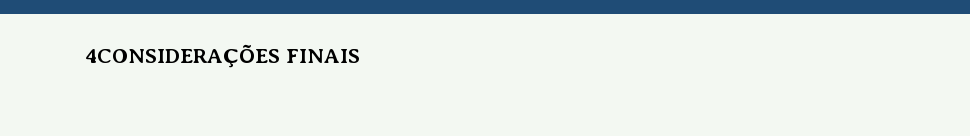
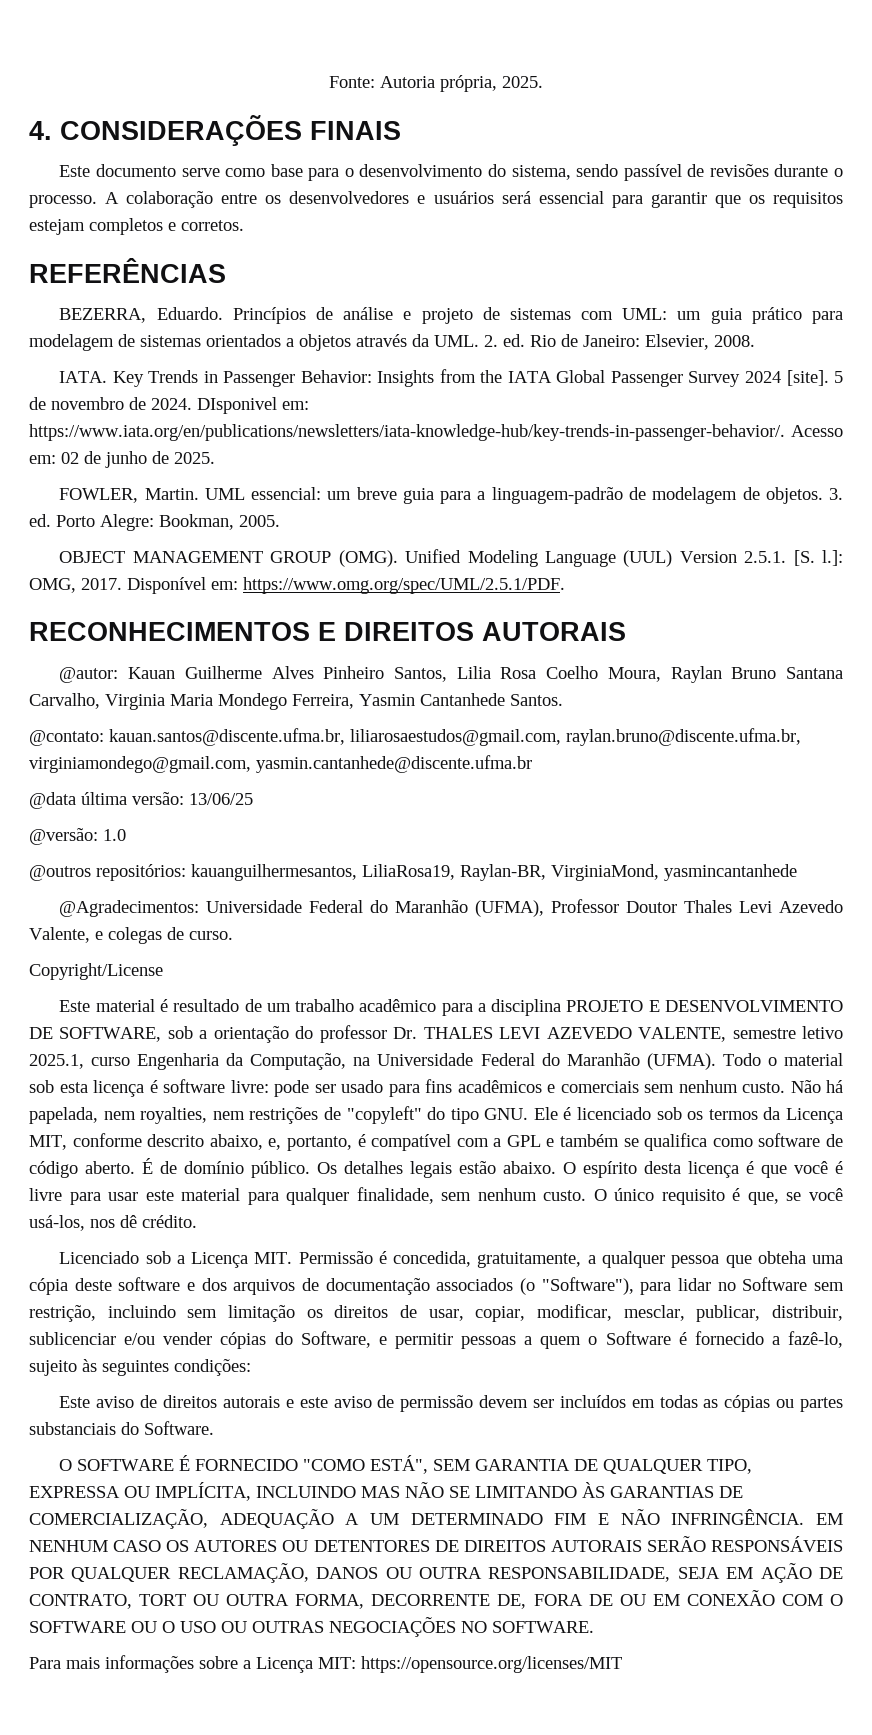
[85,44,360,68] 4CONSIDERAÇÕES FINAIS -> [329,75,543,92] [29,115,401,146] [59,164,844,181] [29,191,843,208] [29,218,244,235] [29,258,226,283] [59,307,843,324] [29,334,755,351] [59,369,843,387] [29,397,309,414] [29,424,843,441] [29,451,215,468] [59,487,843,504] [29,514,280,531] [59,549,844,567] [29,577,565,594] [29,622,626,641] [59,666,843,683] [29,693,563,710] [29,728,801,746] [29,755,532,773] [29,792,253,809] [29,828,126,845] [29,864,797,881] [59,899,843,917] [29,927,233,944] [29,963,163,980] [59,999,843,1016] [29,1025,843,1043] [29,1053,844,1070] [29,1079,843,1097] [29,1106,844,1124] [29,1133,844,1151] [29,1158,843,1178] [29,1187,843,1205] [29,1215,197,1231] [59,1251,843,1268] [29,1277,844,1295] [29,1304,843,1322] [29,1331,843,1349] [29,1359,251,1376] [59,1395,844,1412] [29,1421,214,1435] [59,1455,753,1474] [29,1482,743,1501] [29,1509,843,1529] [29,1536,844,1552] [29,1563,843,1583] [29,1590,844,1609] [29,1617,594,1637] [29,1655,622,1673] Fonte: Autoria própria, 2025. // 4. CONSIDERAÇÕES FINAIS // Este documento serve como base para o desenvolvimento do sistema, sendo passível de revisões durante o processo. A colaboração entre os desenvolvedores e usuários será essencial para garantir que os requisitos estejam completos e corretos. // REFERÊNCIAS // BEZERRA, Eduardo. Princípios de análise e projeto de sistemas com UML: um guia prático para modelagem de sistemas orientados a objetos através da UML. 2. ed. Rio de Janeiro: Elsevier, 2008. // IATA. Key Trends in Passenger Behavior: Insights from the IATA Global Passenger Survey 2024 [site]. 5 de novembro de 2024. DIsponivel em: https://www.iata.org/en/publications/newsletters/iata-knowledge-hub/key-trends-in-passenger-behavior/. Acesso em: 02 de junho de 2025. // FOWLER, Martin. UML essencial: um breve guia para a linguagem-padrão de modelagem de objetos. 3. ed. Porto Alegre: Bookman, 2005. // OBJECT MANAGEMENT GROUP (OMG). Unified Modeling Language (UUL) Version 2.5.1. [S. l.]: OMG, 2017. Disponível em: https://www.omg.org/spec/UML/2.5.1/PDF. // RECONHECIMENTOS E DIREITOS AUTORAIS // @autor: Kauan Guilherme Alves Pinheiro Santos, Lilia Rosa Coelho Moura, Raylan Bruno Santana Carvalho, Virginia Maria Mondego Ferreira, Yasmin Cantanhede Santos. // @contato: kauan.santos@discente.ufma.br, liliarosaestudos@gmail.com, raylan.bruno@discente.ufma.br, virginiamondego@gmail.com, yasmin.cantanhede@discente.ufma.br // @data última versão: 13/06/25 // @versão: 1.0 // @outros repositórios: kauanguilhermesantos, LiliaRosa19, Raylan-BR, VirginiaMond, yasmincantanhede // @Agradecimentos: Universidade Federal do Maranhão (UFMA), Professor Doutor Thales Levi Azevedo Valente, e colegas de curso. // Copyright/License // Este material é resultado de um trabalho acadêmico para a disciplina PROJETO E DESENVOLVIMENTO DE SOFTWARE, sob a orientação do professor Dr. THALES LEVI AZEVEDO VALENTE, semestre letivo 2025.1, curso Engenharia da Computação, na Universidade Federal do Maranhão (UFMA). Todo o material sob esta licença é software livre: pode ser usado para fins acadêmicos e comerciais sem nenhum custo. Não há papelada, nem royalties, nem restrições de "copyleft" do tipo GNU. Ele é licenciado sob os termos da Licença MIT, conforme descrito abaixo, e, portanto, é compatível com a GPL e também se qualifica como software de código aberto. É de domínio público. Os detalhes legais estão abaixo. O espírito desta licença é que você é livre para usar este material para qualquer finalidade, sem nenhum custo. O único requisito é que, se você usá-los, nos dê crédito. // Licenciado sob a Licença MIT. Permissão é concedida, gratuitamente, a qualquer pessoa que obteha uma cópia deste software e dos arquivos de documentação associados (o "Software"), para lidar no Software sem restrição, incluindo sem limitação os direitos de usar, copiar, modificar, mesclar, publicar, distribuir, sublicenciar e/ou vender cópias do Software, e permitir pessoas a quem o Software é fornecido a fazê-lo, sujeito às seguintes condições: // Este aviso de direitos autorais e este aviso de permissão devem ser incluídos em todas as cópias ou partes substanciais do Software. // O SOFTWARE É FORNECIDO "COMO ESTÁ", SEM GARANTIA DE QUALQUER TIPO, EXPRESSA OU IMPLÍCITA, INCLUINDO MAS NÃO SE LIMITANDO ÀS GARANTIAS DE COMERCIALIZAÇÃO, ADEQUAÇÃO A UM DETERMINADO FIM E NÃO INFRINGÊNCIA. EM NENHUM CASO OS AUTORES OU DETENTORES DE DIREITOS AUTORAIS SERÃO RESPONSÁVEIS POR QUALQUER RECLAMAÇÃO, DANOS OU OUTRA RESPONSABILIDADE, SEJA EM AÇÃO DE CONTRATO, TORT OU OUTRA FORMA, DECORRENTE DE, FORA DE OU EM CONEXÃO COM O SOFTWARE OU O USO OU OUTRAS NEGOCIAÇÕES NO SOFTWARE. // Para mais informações sobre a Licença MIT: https://opensource.org/licenses/MIT

